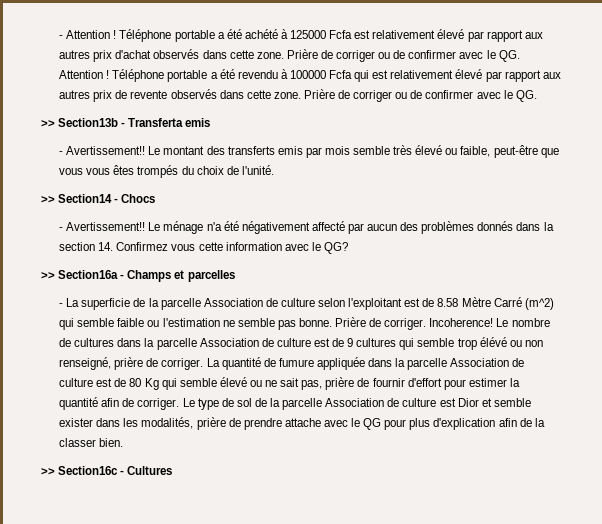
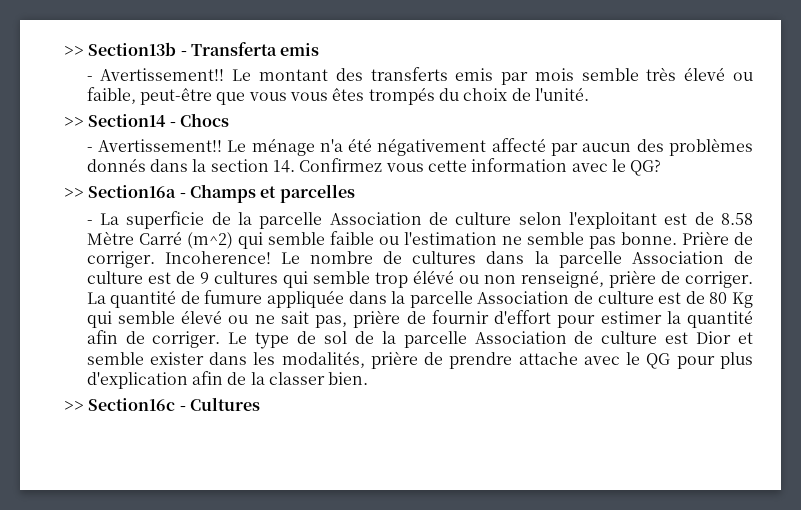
[59,29,543,42] [59,49,520,62] [59,69,561,82] [59,89,537,102] - Attention ! Téléphone portable a été achété à 125000 Fcfa est relativement élevé par rapport aux autres prix d'achat observés dans cette zone. Prière de corriger ou de confirmer avec le QG. Attention ! Téléphone portable a été revendu à 100000 Fcfa qui est relativement élevé par rapport aux autres prix de revente observés dans cette zone. Prière de corriger ou de confirmer avec le QG. // -> (64, 51) none

